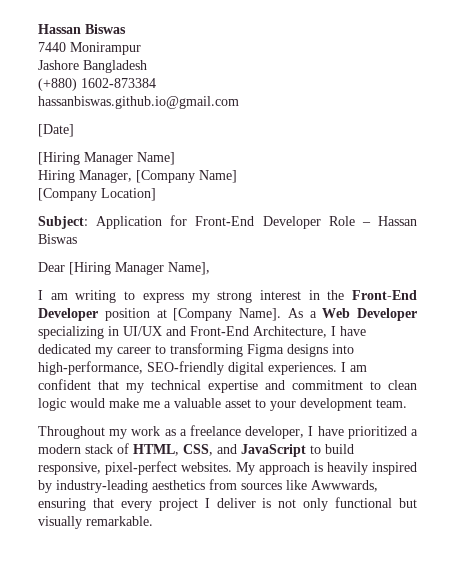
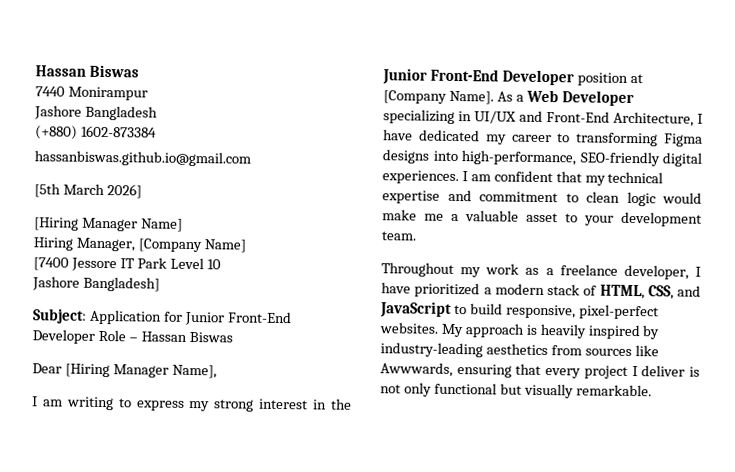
[38,124,74,137] [Date] -> [34,183,142,199] [5th March 2026]
[38,188,156,201] [Company Location] -> [33,257,221,272] [32,276,160,292] [7400 Jessore IT Park Level 10 // Jashore Bangladesh]
(188, 220) none -> [183,311,225,326] Junior
(345, 295) none -> [382,68,427,85] Junior

